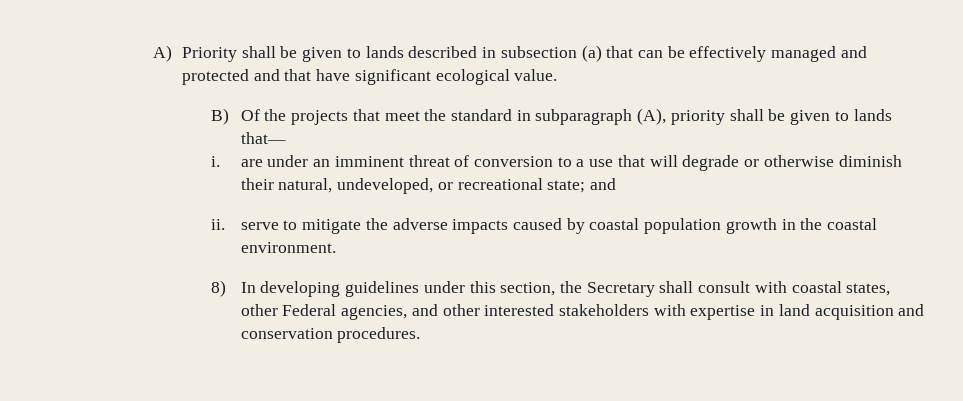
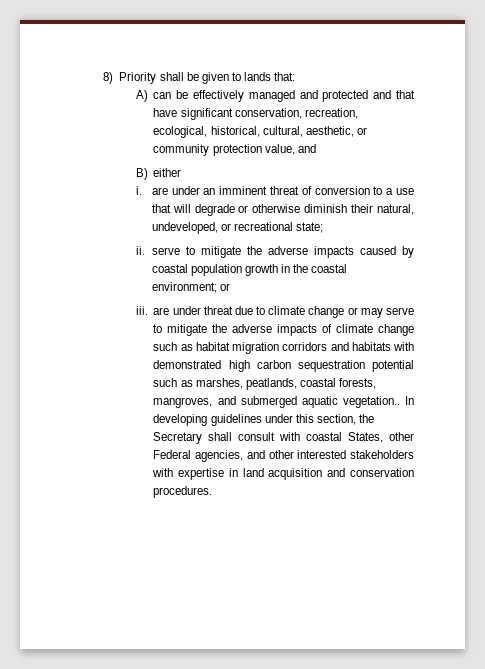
[152,45,172,62] A) -> [103,72,114,84] 8)
[408,45,634,62] described in subsection (a) that -> [274,72,296,81] [135,90,148,102] that: // A)
[435,69,558,85] [211,108,892,125] [240,132,286,144] ecological value. // B) Of the projects that meet the standard in subparagraph (A), priority shall be given to lands that— -> [234,108,358,119] [153,126,367,138] [153,144,316,156] [135,168,182,180] conservation, recreation, ecological, historical, cultural, aesthetic, or community protection value, and // B) either
[589,178,616,190] and -> (324, 227) none
[240,242,336,253] [211,280,227,297] environment. // 8) -> [151,282,230,293] [135,306,415,318] [153,324,414,336] [153,342,414,354] [153,360,414,372] [153,378,376,390] [153,396,400,408] environment; or // iii. are under threat due to climate change or may serve to mitigate the adverse impacts of climate change such as habitat migration corridors and habitats with demonstrated high carbon sequestration potential such as marshes, peatlands, coastal forests, mangroves, and submerged aquatic vegetation..
[846,283,891,296] states, -> [348,432,384,443] States,

